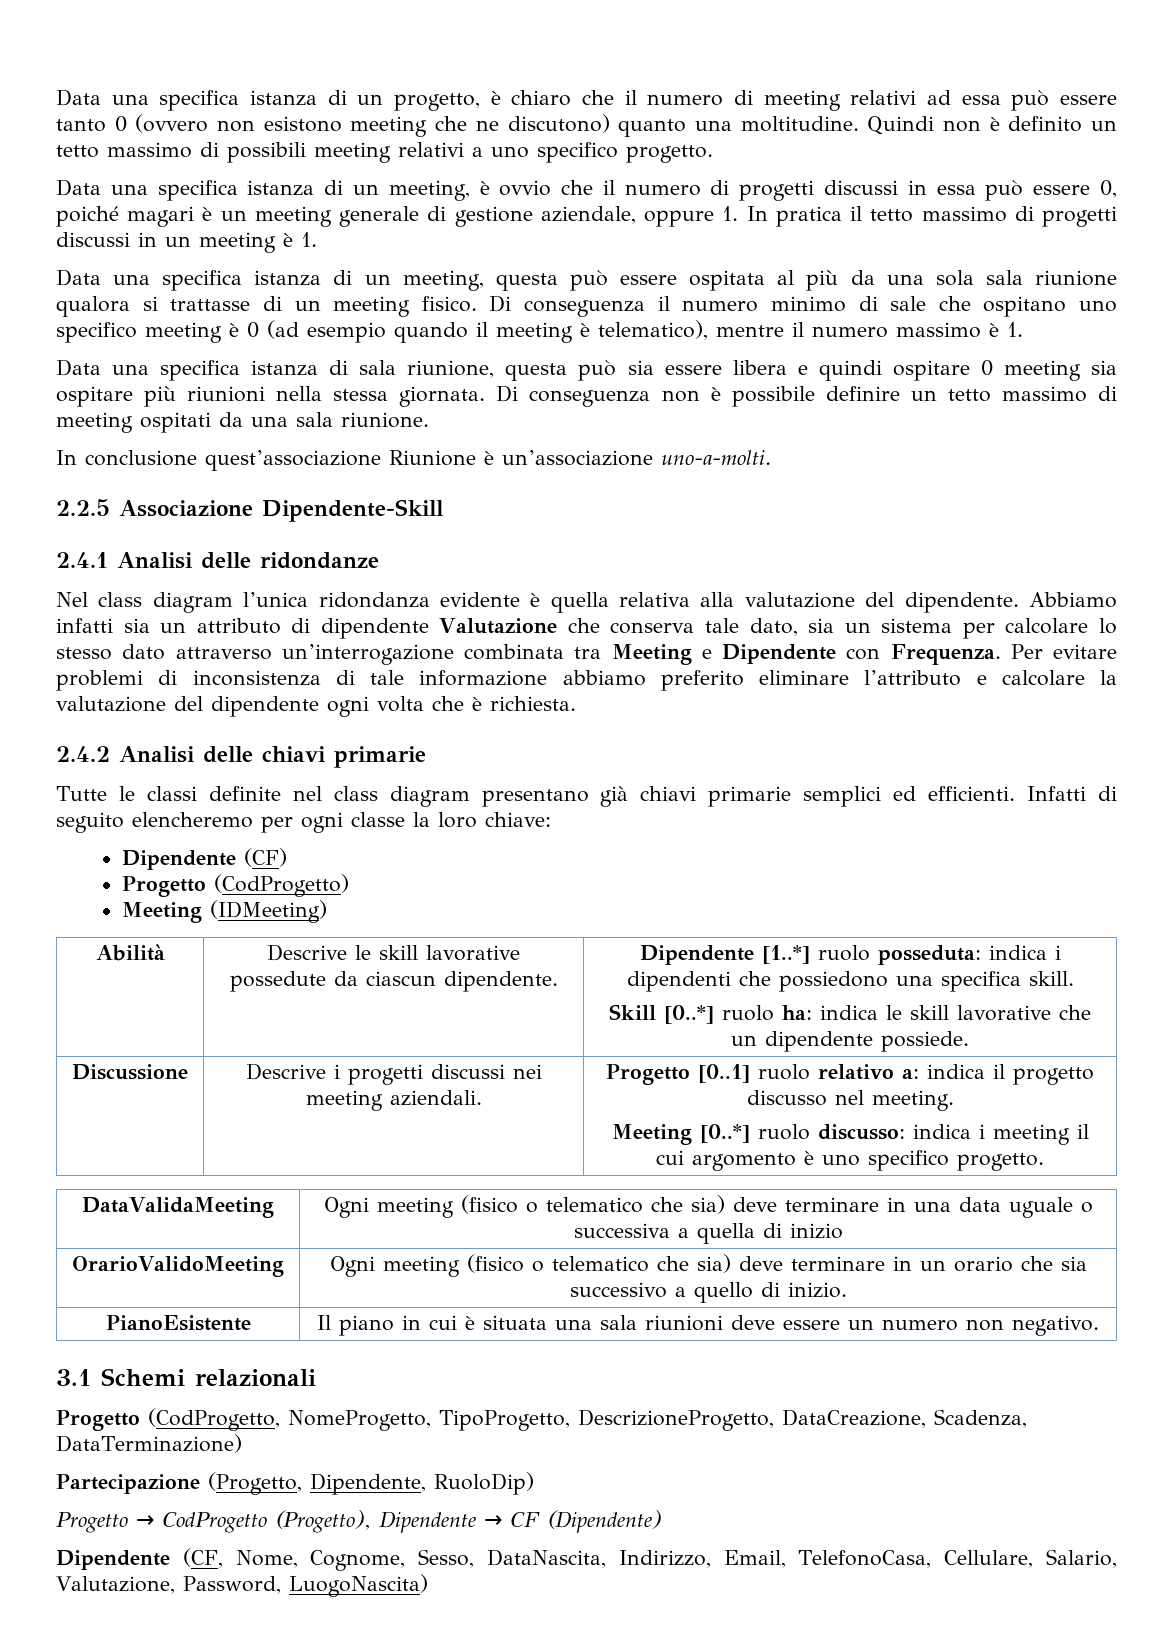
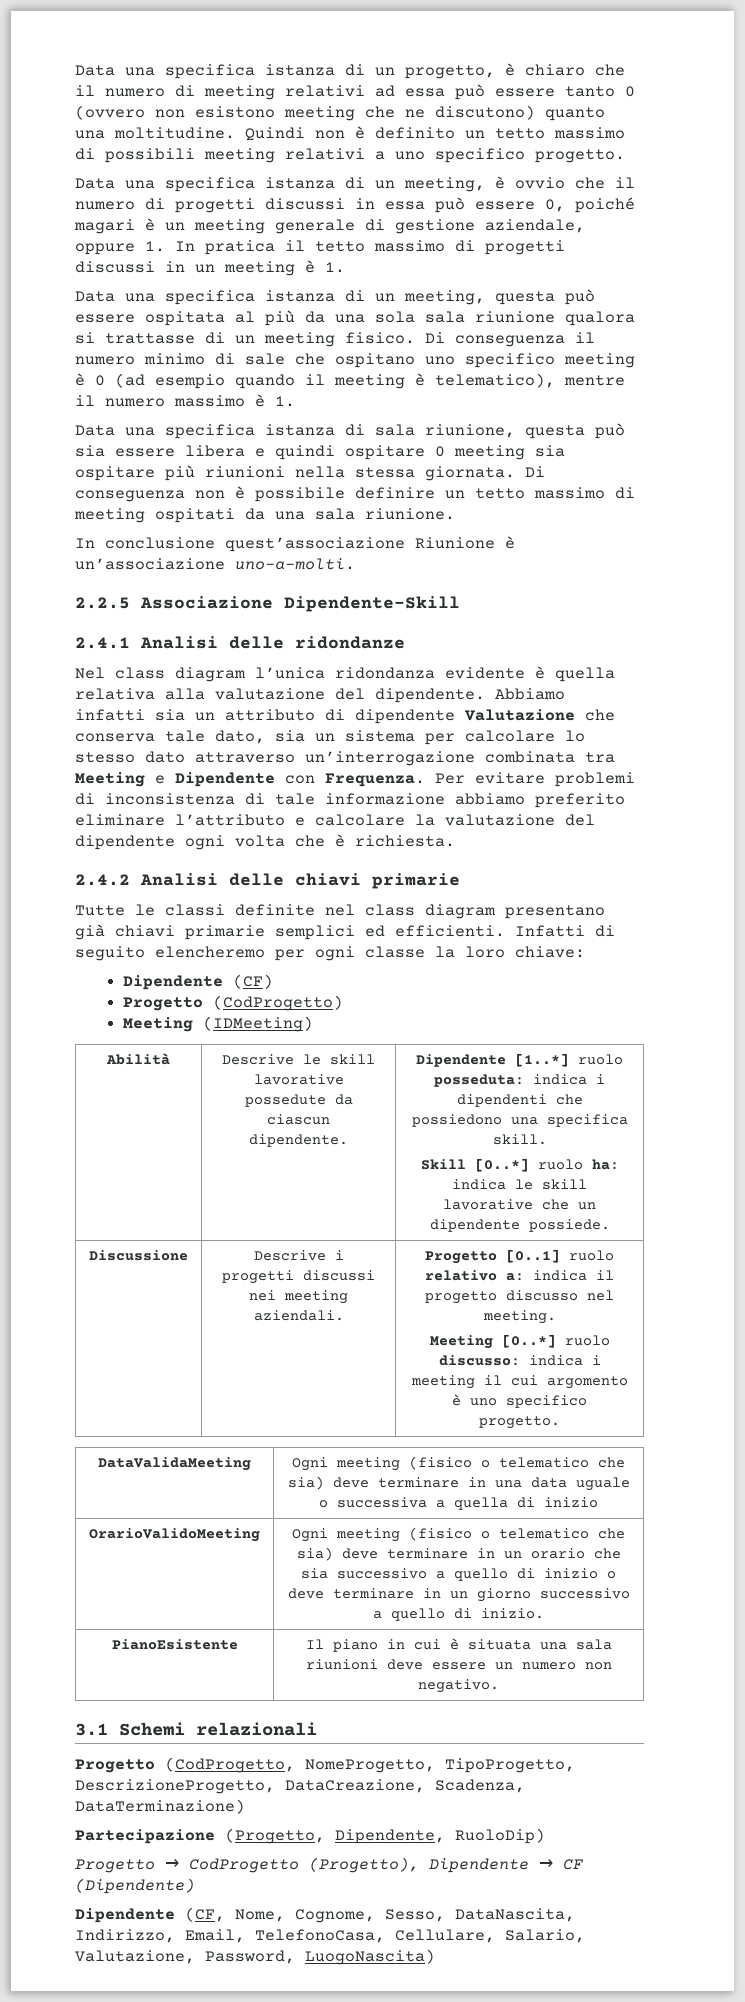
(780, 1289) none -> [544,1568,616,1579] [287,1588,630,1602] [373,1608,472,1621] inizio o deve terminare in un giorno successivo a quello di

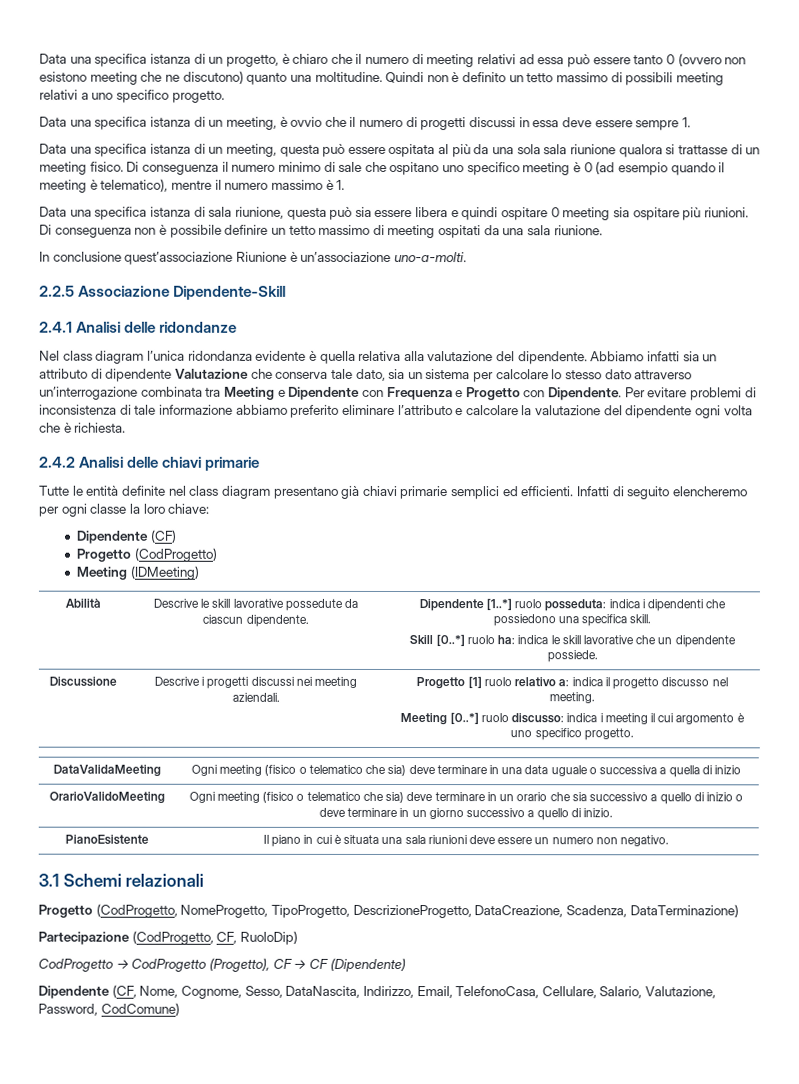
[435,197,635,213] [74,218,585,234] [75,240,565,255] [75,260,315,276] può essere 0, poiché magari è un meeting generale di gestione aziendale, oppure 1. In pratica il tetto massimo di progetti discussi in un meeting è -> [561,117,680,131] deve essere sempre
[205,466,515,481] riunioni nella stessa giornata. -> [703,207,749,218] riunioni.
[325,773,425,787] Frequenza. -> [386,386,623,401] Frequenza e Progetto con Dipendente.
[165,904,225,916] classi -> [86,485,120,496] entità
[506,1249,560,1263] [0..1] -> [467,676,482,689] [1]
[225,1828,445,1844] (Progetto, Dipendente, -> [131,930,238,945] (CodProgetto, CF,
[75,1859,155,1873] Progetto -> [38,958,113,972] CodProgetto
[429,1858,529,1873] Dipendente -> [272,958,293,969] CF
[305,1949,435,1965] LuogoNascita) -> [100,1002,180,1016] CodComune)

